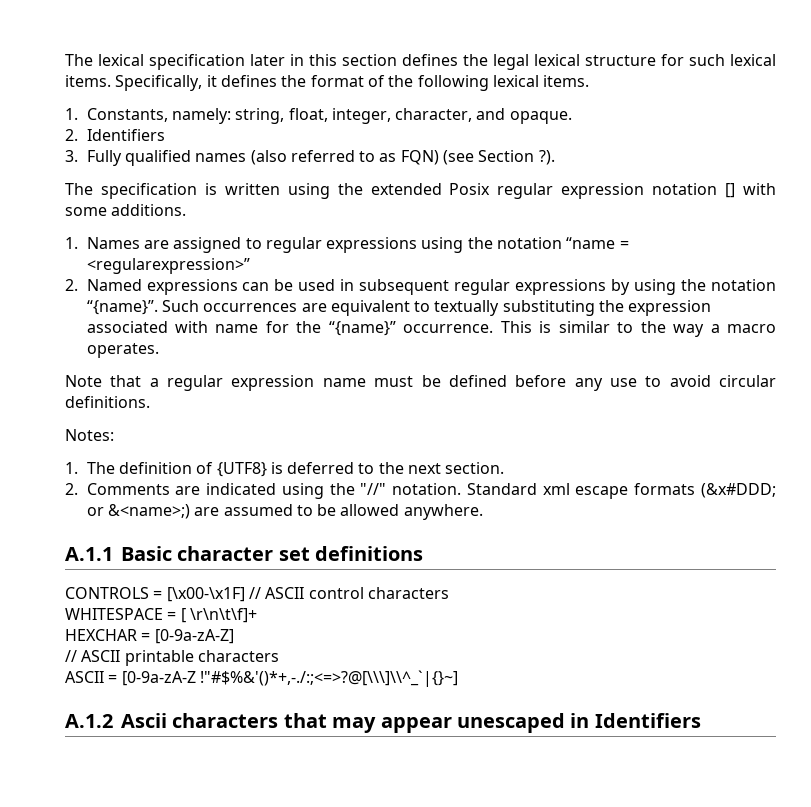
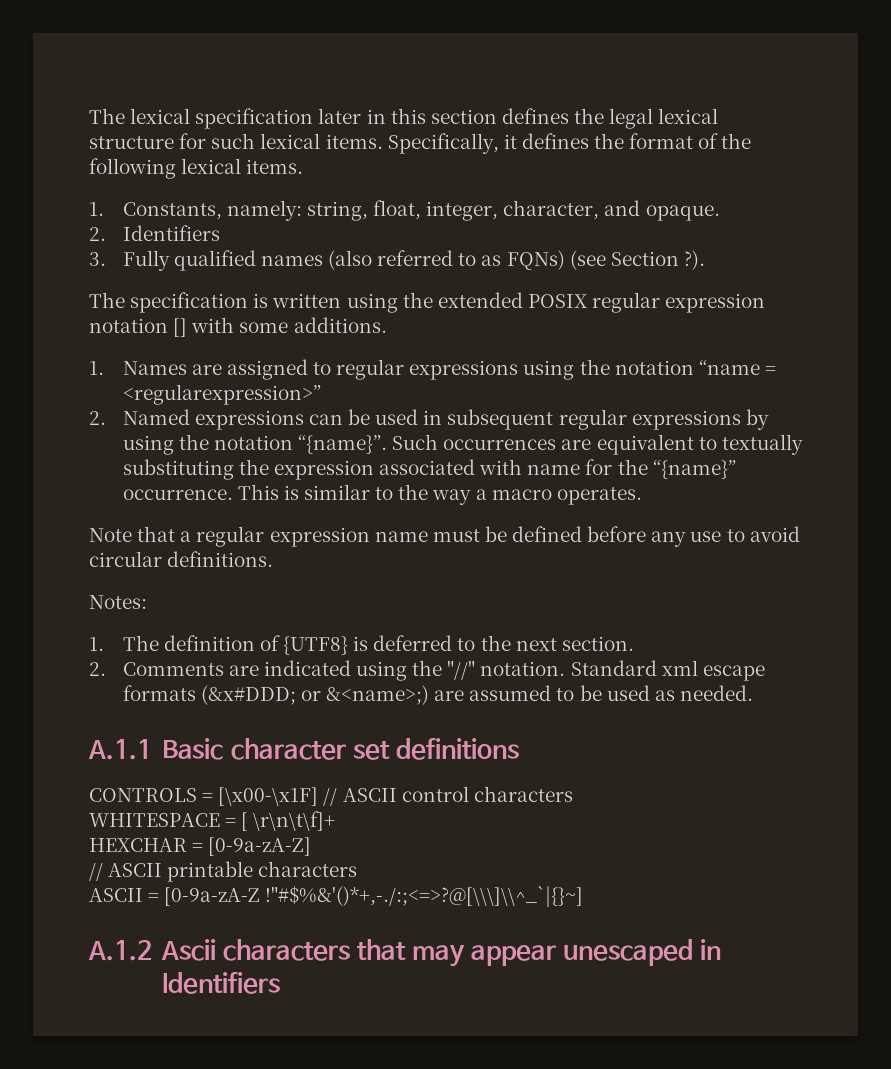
[400,150,439,165] FQN) -> [506,250,565,270] FQNs)
[449,183,491,195] Posix -> [527,294,587,308] POSIX
[340,504,483,520] allowed anywhere. -> [606,685,753,701] used as needed.

